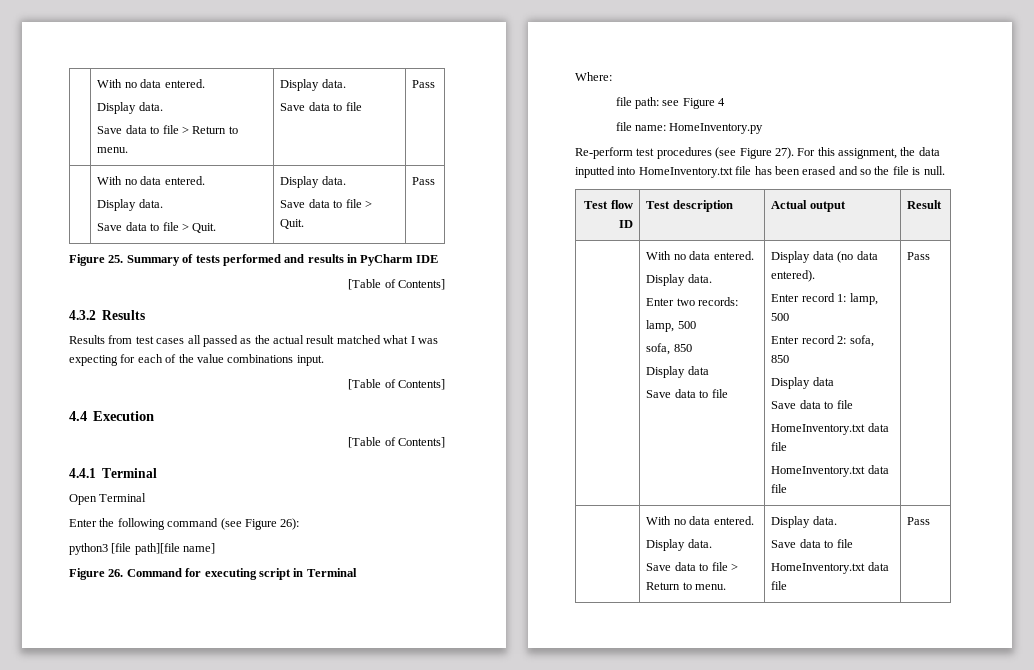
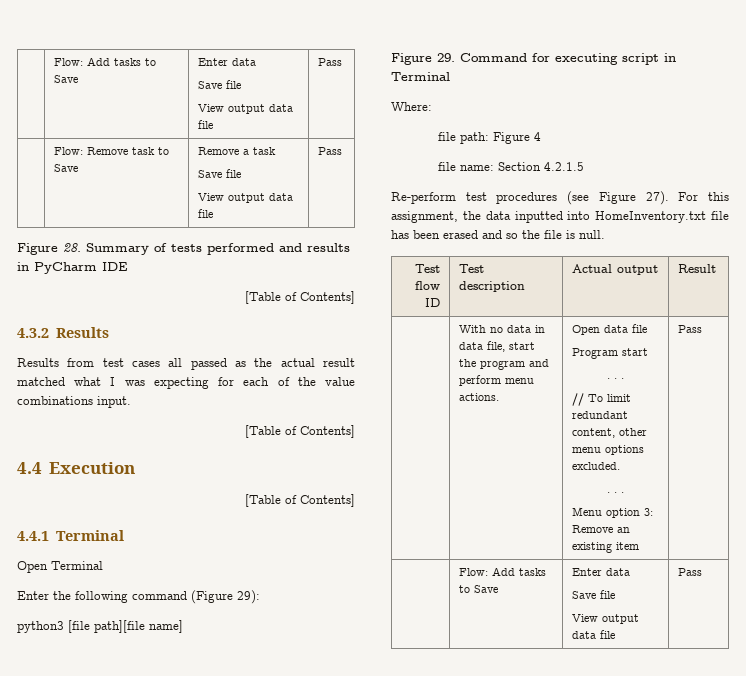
[97,79,205,88] [97,102,163,114] [97,125,238,134] [97,147,129,153] [280,79,346,91] [280,102,362,111] [412,80,436,88] [97,176,205,185] [97,199,163,211] [97,222,217,233] [280,176,346,188] [280,199,372,208] [280,219,305,229] | With no data entered. // Display data. // Save data to file > Return to menu. | Display data. // Save data to file | Pass // | With no data entered. // Display data. // Save data to file > Quit. | Display data. // Save data to file > Quit. -> [54,57,157,66] [54,75,79,83] [198,58,257,66] [198,80,242,89] [198,104,294,114] [198,120,214,129] [318,58,343,66] [54,147,170,155] [54,164,79,172] [198,147,277,155] [198,169,242,178] [198,193,294,203] [198,209,214,218] | Flow: Add tasks to Save | Enter data // Save file // View output data file | Pass // | Flow: Remove task to Save | Remove a task // Save file // View output data file
[108,255,124,263] 25. -> [63,243,81,252] 28.
[220,518,300,530] (see Figure 26): -> [191,590,260,604] (Figure 29):
[108,569,124,577] 26. -> [437,53,455,62] 29.
[662,100,680,106] see -> (490, 138) none
[669,123,764,134] HomeInventory.py -> [498,162,585,171] Section 4.2.1.5
[713,251,754,260] [646,274,712,286] [646,297,739,306] [646,320,696,332] [646,343,692,355] [646,366,709,378] [646,389,728,398] [771,251,878,263] [771,270,816,282] [771,293,878,305] [771,313,790,321] [771,335,874,347] [771,355,790,363] [771,377,834,389] [771,400,853,409] [771,423,889,435] [771,442,788,451] [771,465,889,477] [771,484,788,493] [907,252,931,260] [646,516,754,525] [646,539,712,551] [646,562,738,571] [646,582,727,590] [771,516,837,528] [771,539,853,548] [771,563,866,574] entered. // Display data. // Enter two records: // lamp, 500 // sofa, 850 // Display data // Save data to file | Display data (no data entered). // Enter record 1: lamp, 500 // Enter record 2: sofa, 850 // Display data // Save data to file // HomeInventory.txt data file // HomeInventory.txt data file | Pass // | With no data entered. // Display data. // Save data to file > Return to menu. | Display data. // Save data to file // HomeInventory.txt -> [535,325,546,333] [459,341,536,352] [459,359,550,370] [459,375,535,386] [459,393,500,401] [572,324,648,335] [572,348,649,359] [607,378,624,379] [572,393,632,406] [572,411,629,419] [572,428,648,438] [572,445,645,455] [572,462,621,470] [607,492,624,493] [572,507,654,518] [572,525,631,533] [572,542,640,553] [678,325,703,333] [459,567,547,576] [459,585,499,593] [572,568,631,576] [572,590,616,599] [572,614,640,624] in data file, start the program and perform menu actions. | Open data file // Program start // . . . // // To limit redundant content, other menu options excluded. // . . . // Menu option 3: Remove an existing item | Pass // | Flow: Add tasks to Save | Enter data // Save file // View output

